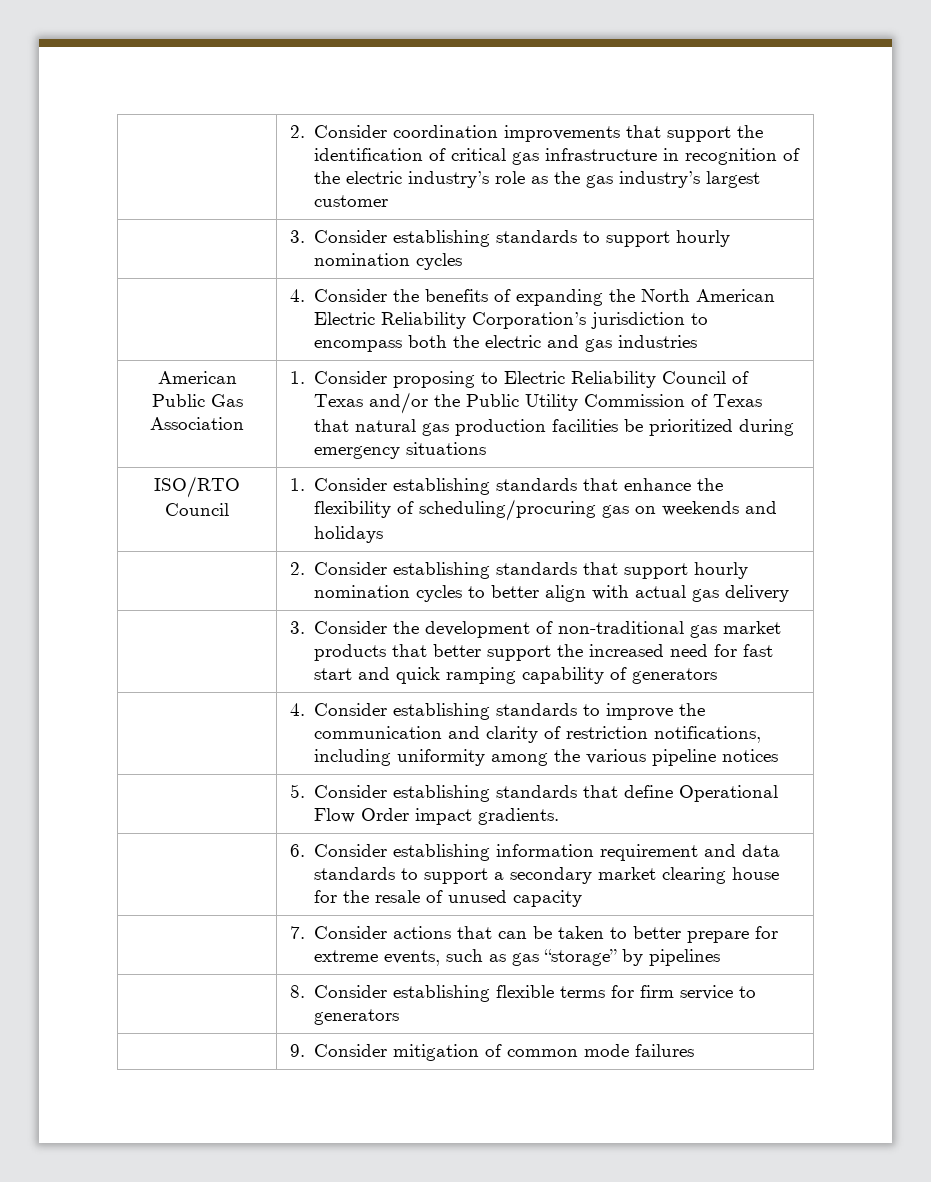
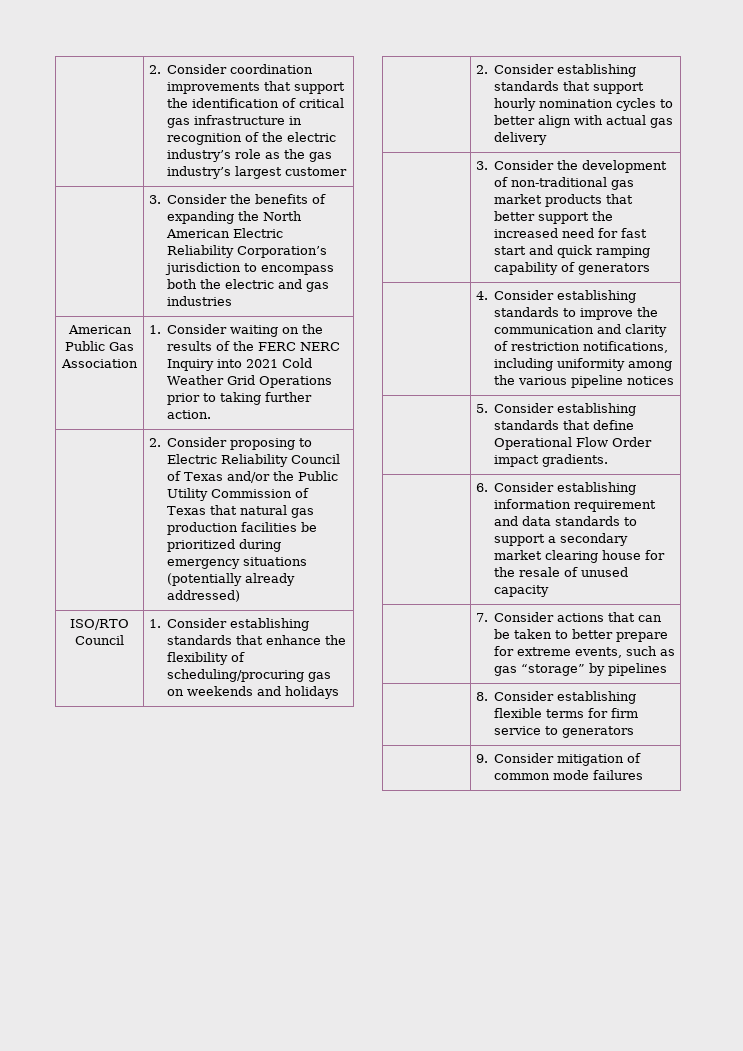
[392,230,730,247] [313,253,462,270] [289,289,387,302] establishing standards to support hourly nomination cycles // | 4. Consider -> (227, 199) none
(387, 377) none -> [229,324,323,337] [166,341,340,351] [166,358,312,371] [166,375,332,388] [166,392,312,405] [166,410,211,419] [148,437,227,447] waiting on the results of the FERC NERC Inquiry into 2021 Cold Weather Grid Operations prior to taking further action. // | 2. Consider
(486, 448) none -> [166,573,295,586] [166,590,240,602] (potentially already addressed)

